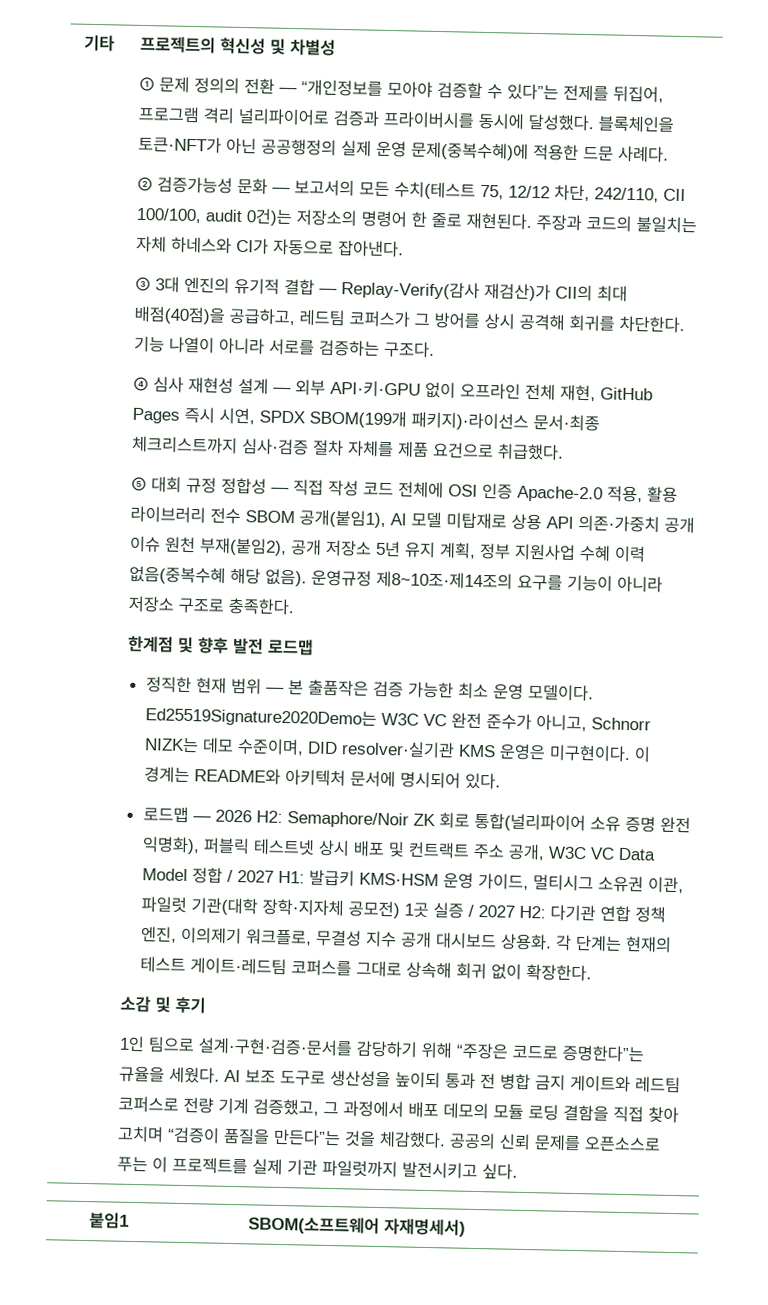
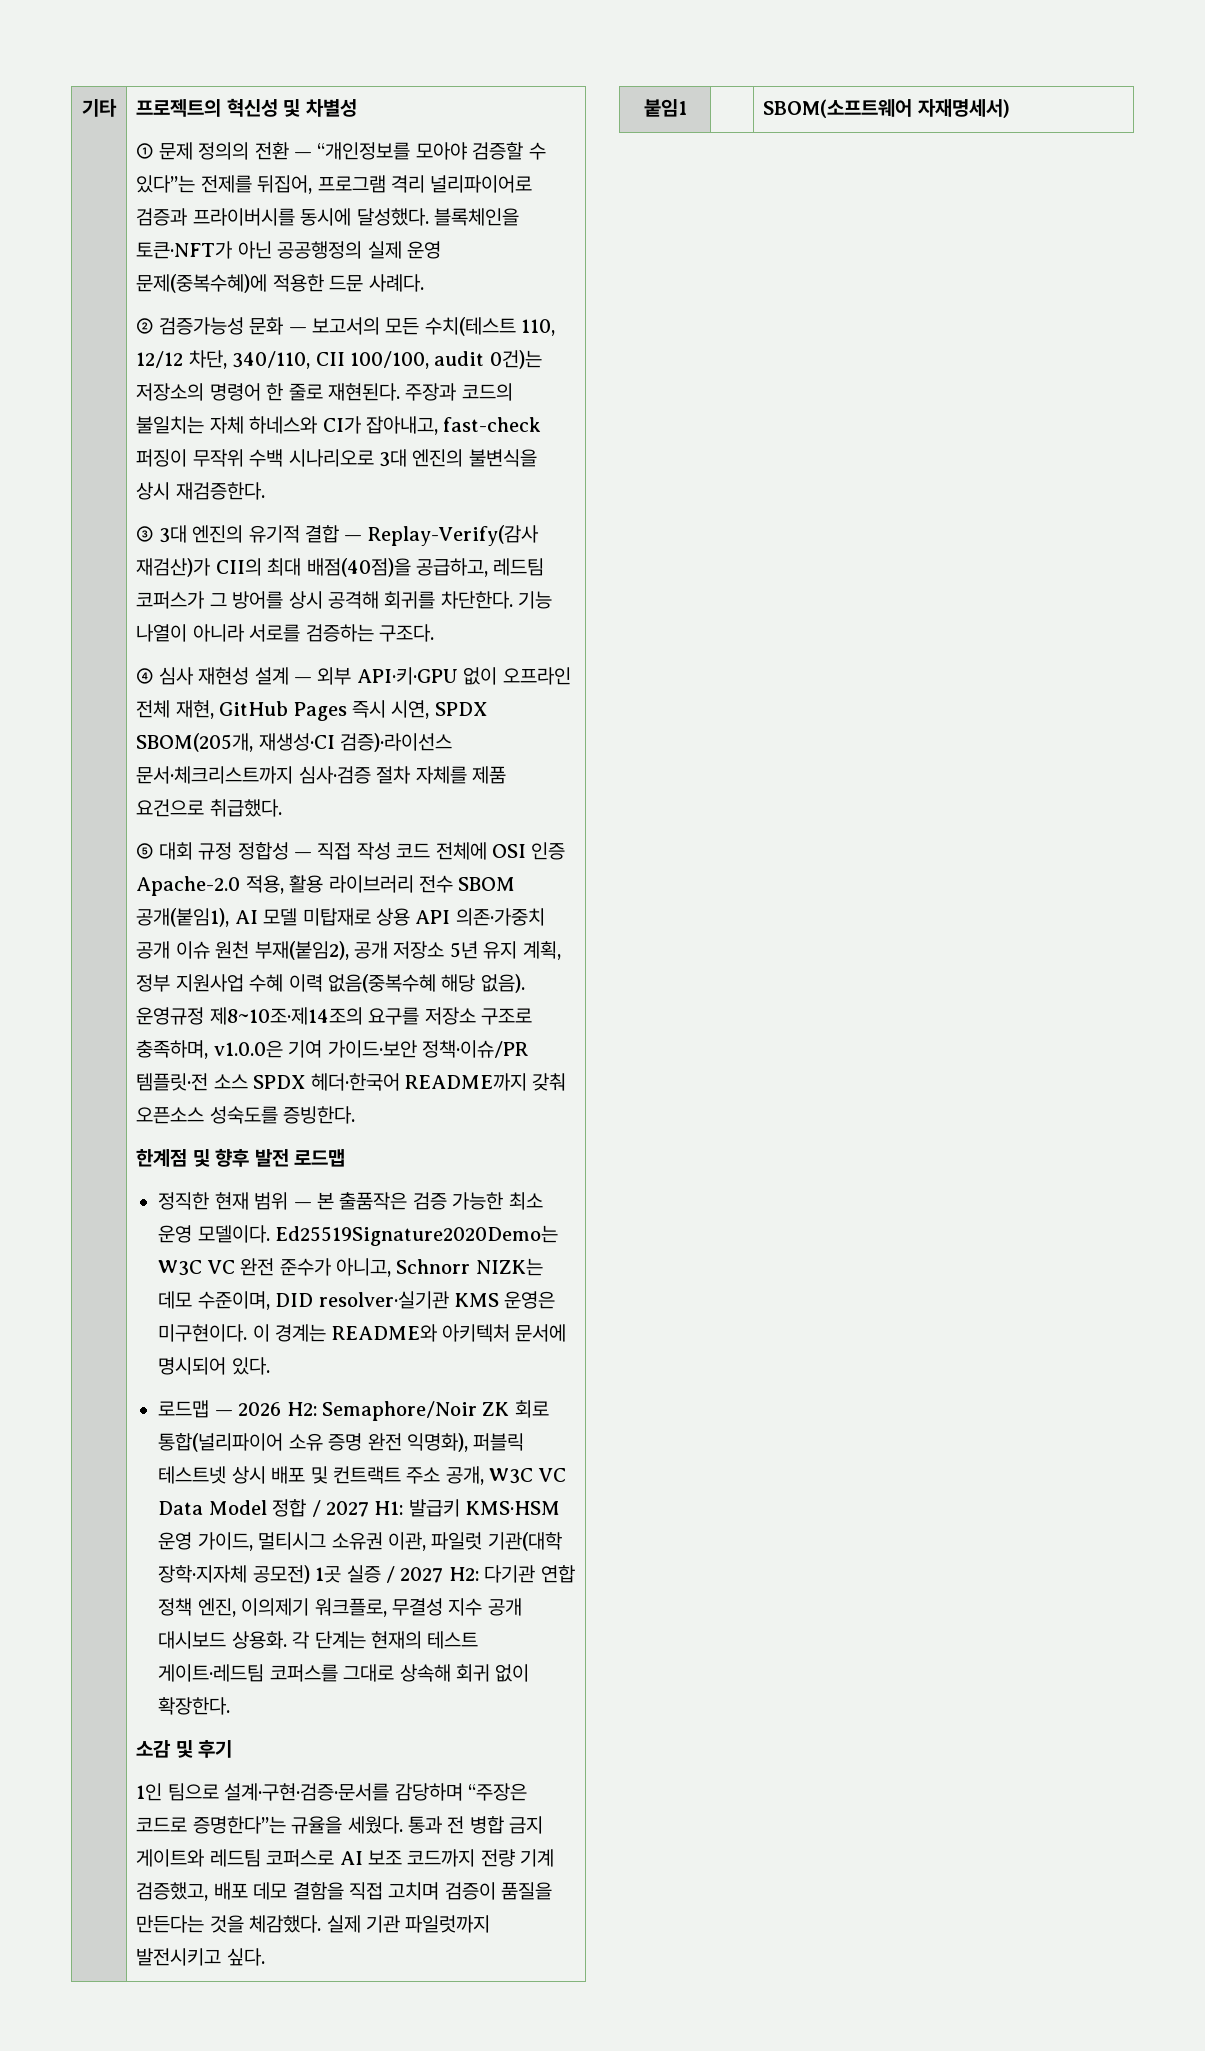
[480,184,505,200] 75, -> [521,319,556,336] 110,
[594,187,660,203] 242/110, -> [232,351,311,369] 340/110,
[273,238,405,258] 자동으로 잡아낸다. -> [365,416,542,435] [136,449,537,467] [136,482,265,500] 잡아내고, fast-check 퍼징이 무작위 수백 시나리오로 3대 엔진의 불변식을 상시 재검증한다.
[309,409,601,432] [132,435,239,454] SBOM(199개 패키지)·라이선스 문서·최종 체크리스트까지 -> [136,733,453,752] [136,766,294,784] SBOM(205개, 재생성·CI 검증)·라이선스 문서·체크리스트까지
[567,574,664,593] [128,595,296,616] 기능이 아니라 저장소 구조로 충족한다. -> [424,1007,532,1025] [136,1040,528,1059] [136,1073,567,1091] [136,1106,356,1124] 저장소 구조로 충족하며, v1.0.0은 기여 가이드·보안 정책·이슈/PR 템플릿·전 소스 SPDX 헤더·한국어 README까지 갖춰 오픈소스 성숙도를 증빙한다.
[356,1040,454,1059] 감당하기 위해 -> [394,1783,463,1801] 감당하며
[224,1069,442,1089] AI 보조 도구로 생산성을 높이되 -> (403, 1825) none
[183,1097,680,1124] [117,1125,662,1153] [117,1156,249,1175] 전량 기계 검증했고, 그 과정에서 배포 데모의 모듈 로딩 결함을 직접 찾아 고치며 “검증이 품질을 만든다”는 것을 체감했다. 공공의 신뢰 문제를 오픈소스로 푸는 이 프로젝트를 -> [339,1849,555,1867] [136,1882,553,1901] [136,1915,322,1933] AI 보조 코드까지 전량 기계 검증했고, 배포 데모 결함을 직접 고치며 검증이 품질을 만든다는 것을 체감했다.

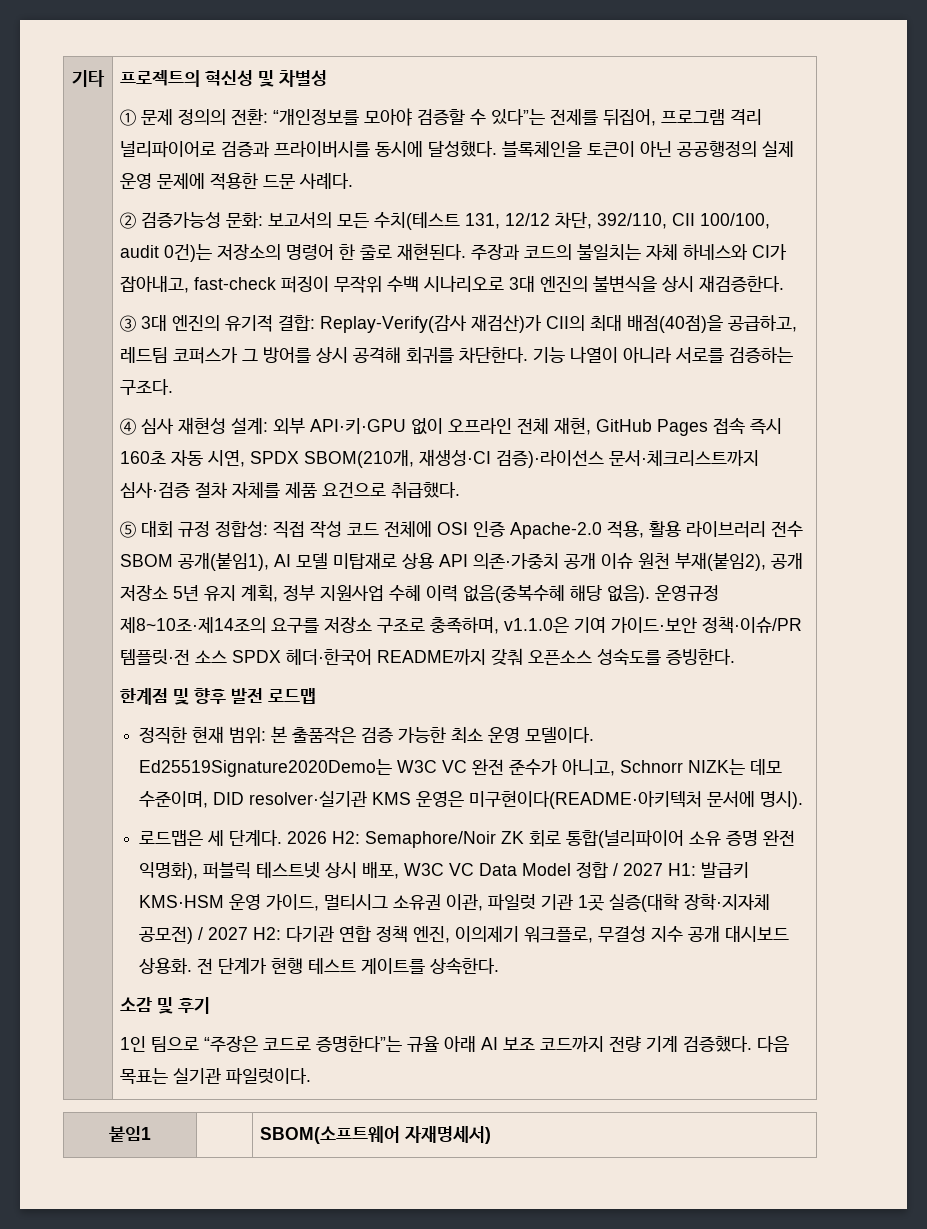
[254,142,312,160] 전환 — -> [231,108,269,125] 전환:
[136,241,233,259] 토큰·NFT가 -> [587,141,636,157] 토큰이
[136,274,268,293] 문제(중복수혜)에 -> [157,173,206,189] 문제에
[249,317,307,335] 문화 — -> [226,211,264,229] 문화:
[521,319,556,336] 110, -> [465,213,501,229] 131,
[232,351,311,369] 340/110, -> [597,213,668,229] 392/110,
[304,525,363,543] 결합 — -> [278,315,316,331] 결합:
[254,667,312,685] 설계 — -> [231,417,269,434] 설계:
[351,700,386,718] 즉시 -> [713,418,783,435] [120,450,204,466] 접속 즉시 160초 자동
[136,733,254,752] SBOM(205개, -> [304,450,415,468] SBOM(210개,
[237,842,312,860] 정합성 — -> [215,521,269,537] 정합성:
[213,1040,283,1058] v1.0.0은 -> [504,617,570,633] v1.1.0은
[254,1192,312,1210] 범위 — -> [229,727,267,744] 범위:
[158,1324,567,1342] [158,1357,270,1375] [158,1400,233,1418] 미구현이다. 이 경계는 README와 아키텍처 문서에 명시되어 있다. // 로드맵 — -> [469,790,804,809] [139,829,283,846] 미구현이다(README·아키텍처 문서에 명시). // 로드맵은 세 단계다.
[271,1466,484,1485] 배포 및 컨트랙트 주소 공개, -> [362,862,400,879] 배포,
[487,1532,562,1551] [158,1565,381,1584] 기관(대학 장학·지자체 공모전) 1곳 실증 -> [541,894,771,912] [139,926,194,944] 기관 1곳 실증(대학 장학·지자체 공모전)
[292,1631,479,1649] [158,1664,530,1682] [158,1697,231,1715] 각 단계는 현재의 테스트 게이트·레드팀 코퍼스를 그대로 상속해 회귀 없이 확장한다. -> [197,957,500,975] 전 단계가 현행 테스트 게이트를 상속한다.
[224,1783,463,1801] 설계·구현·검증·문서를 감당하며 -> (200, 1044) none
[291,1816,544,1834] [136,1849,335,1867] 규율을 세웠다. 통과 전 병합 금지 게이트와 레드팀 코퍼스로 -> [407,1036,477,1052] 규율 아래
[136,1882,553,1901] [136,1915,491,1933] [136,1948,265,1966] 검증했고, 배포 데모 결함을 직접 고치며 검증이 품질을 만든다는 것을 체감했다. 실제 기관 파일럿까지 발전시키고 싶다. -> [683,1036,790,1052] [120,1068,312,1085] 검증했다. 다음 목표는 실기관 파일럿이다.

